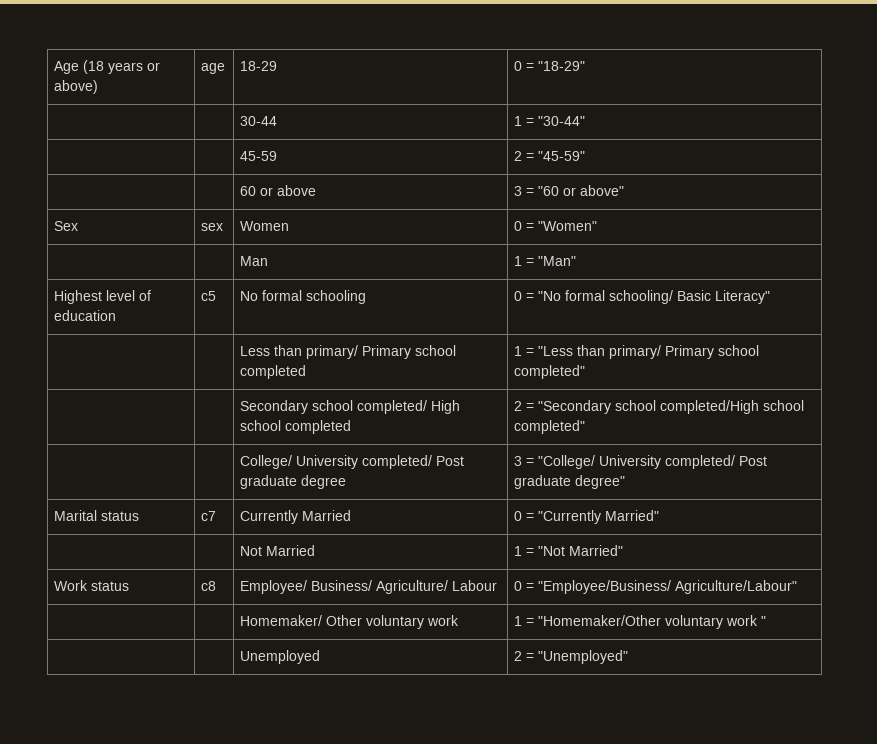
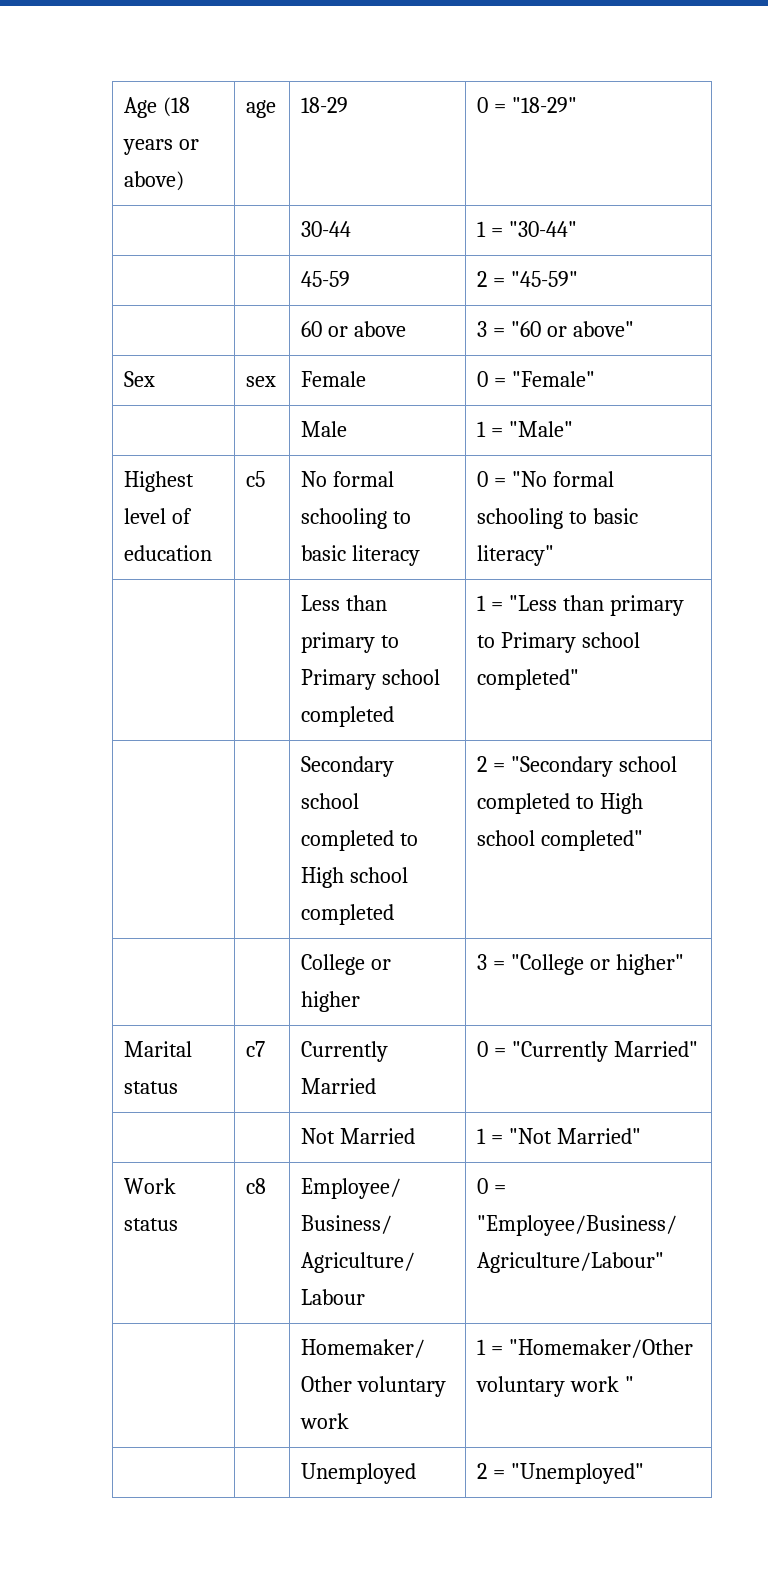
[239,221,289,231] [513,221,597,231] [239,256,268,266] [513,256,576,266] Women | 0 = "Women" // | | Man | 1 = "Man" -> [300,371,366,387] [476,371,595,387] [300,421,347,437] [476,421,573,437] Female | 0 = "Female" // | | Male | 1 = "Male"
(366, 297) none -> [392,511,411,524] [300,545,420,566] to basic literacy
[608,290,770,304] schooling/ Basic Literacy" -> [476,508,638,529] [476,545,554,566] schooling to basic literacy"
[305,345,358,359] primary/ -> [300,632,399,653] primary to
[608,345,661,359] primary/ -> [609,595,684,616] [476,635,495,648] primary to
[356,400,427,414] completed/ -> [300,830,418,851] completed to
[659,400,804,414] [513,420,585,434] [239,455,464,469] [239,475,346,489] [513,455,767,469] [513,475,625,489] completed/High school completed" // | | College/ University completed/ Post graduate degree | 3 = "College/ University completed/ Post graduate degree" -> [476,793,643,814] [476,830,643,851] [300,954,391,975] [300,991,360,1012] [476,954,684,975] completed to High school completed" // | | College or higher | 3 = "College or higher"

